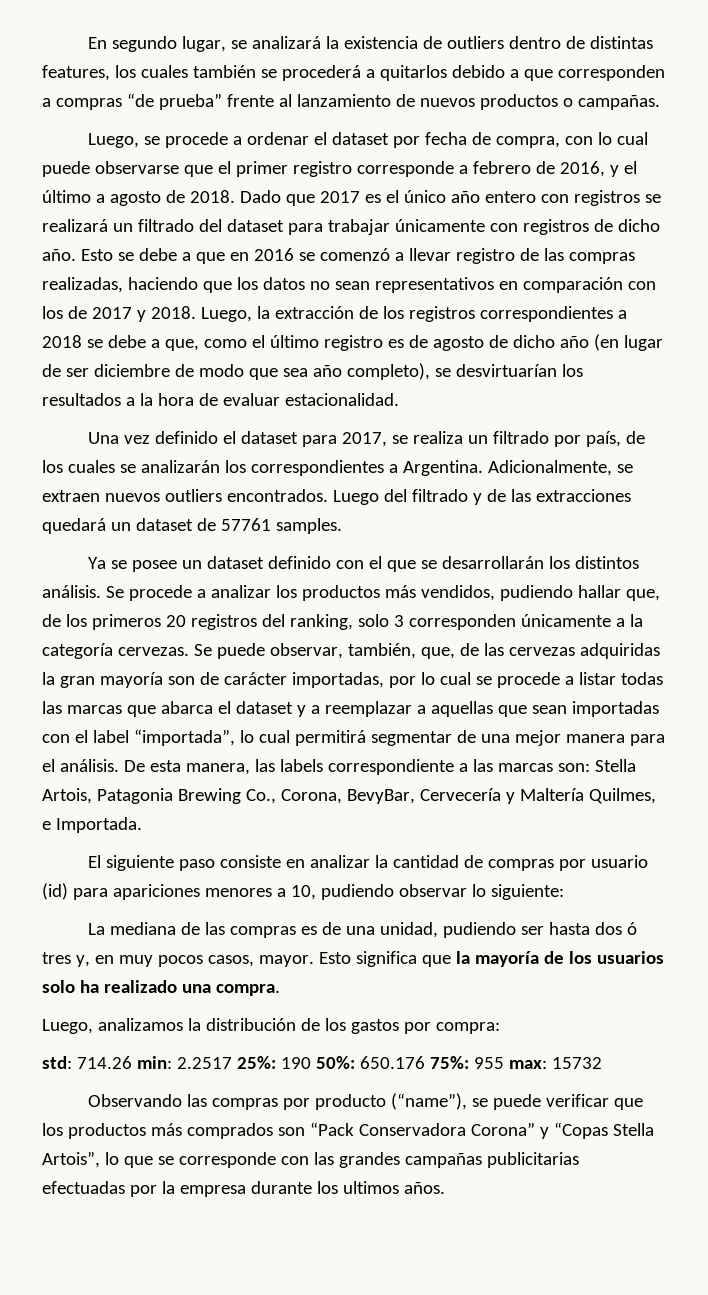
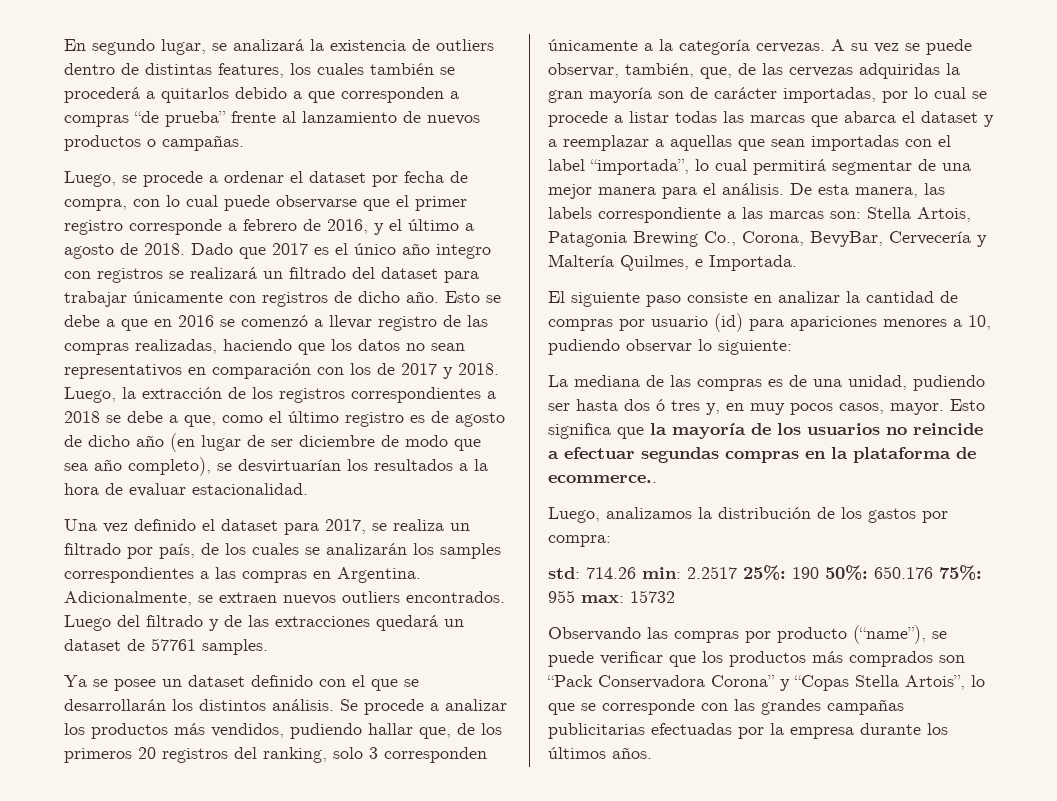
[484,191,536,203] entero -> [436,244,491,259] integro
[250,460,398,476] correspondientes a -> [440,543,501,559] [64,567,331,583] samples correspondientes a las compras en
[193,644,212,656] Se -> [831,39,920,53] A su vez se
[42,980,280,996] solo ha realizado una compra. -> [886,423,983,435] [548,447,976,463] [548,475,657,483] no reincide a efectuar segundas compras en la plataforma de ecommerce..
[342,1181,399,1194] ultimos -> [548,747,606,759] últimos

